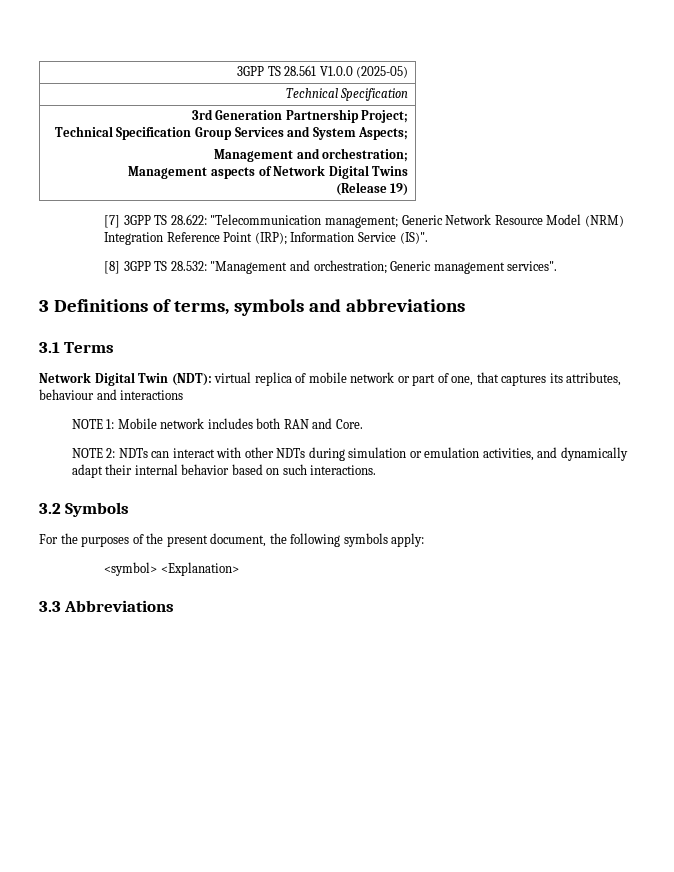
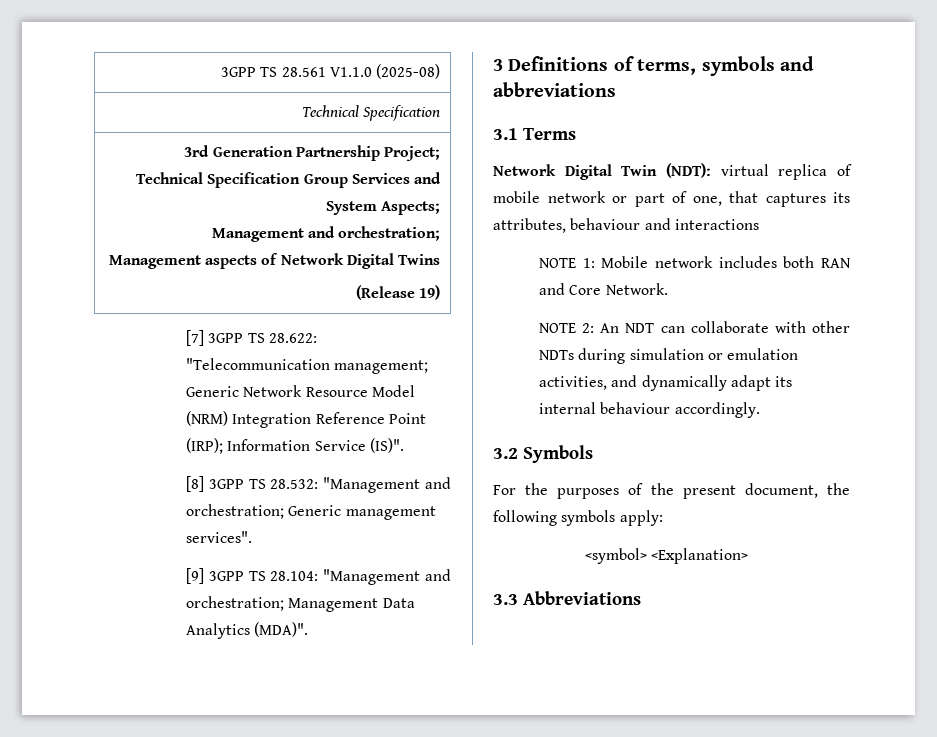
[319,66,409,78] V1.0.0 (2025-05) -> [330,64,441,79] V1.1.0 (2025-08)
(558, 266) none -> [185,568,451,585] [185,596,415,612] [185,622,309,639] // [9] 3GPP TS 28.104: "Management and orchestration; Management Data Analytics (MDA)".
[335,419,363,429] Core. -> [569,283,668,295] Core Network.
[118,448,215,458] NDTs can interact -> [600,321,769,333] An NDT can collaborate
[105,464,377,475] their internal behavior based on such interactions. -> [775,376,793,387] [538,402,760,418] its internal behaviour accordingly.

